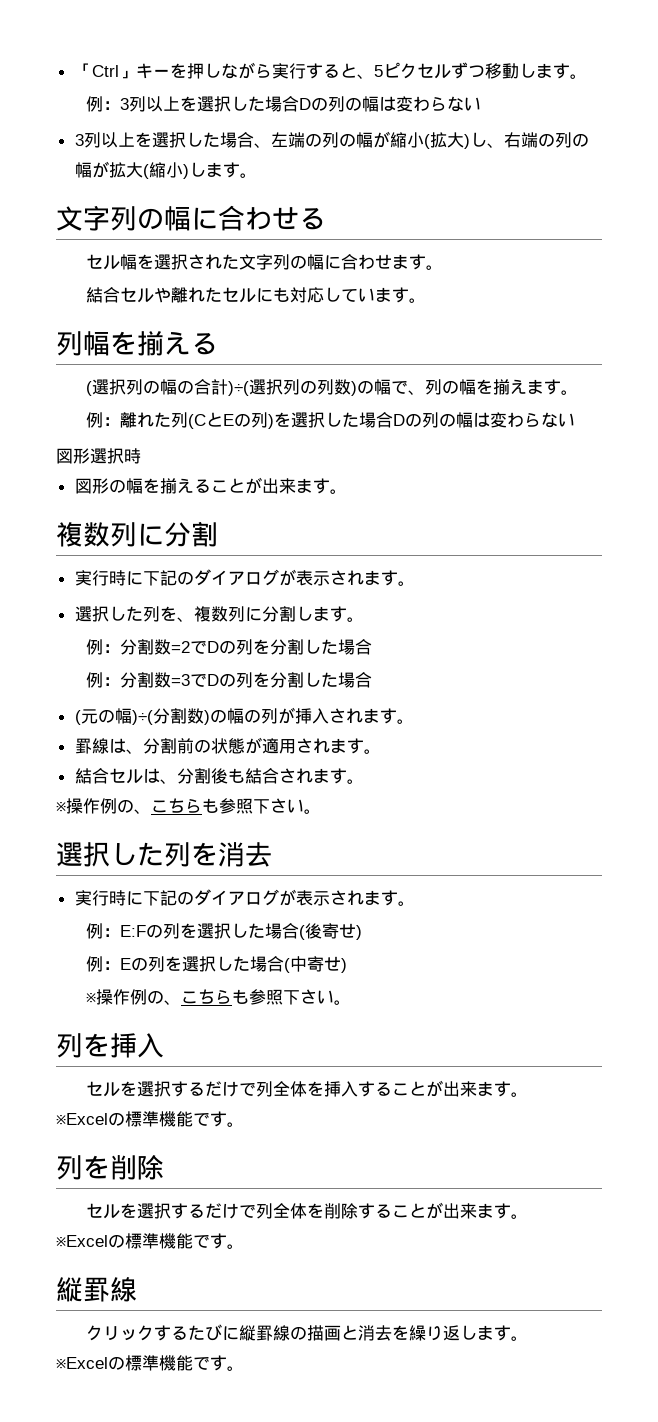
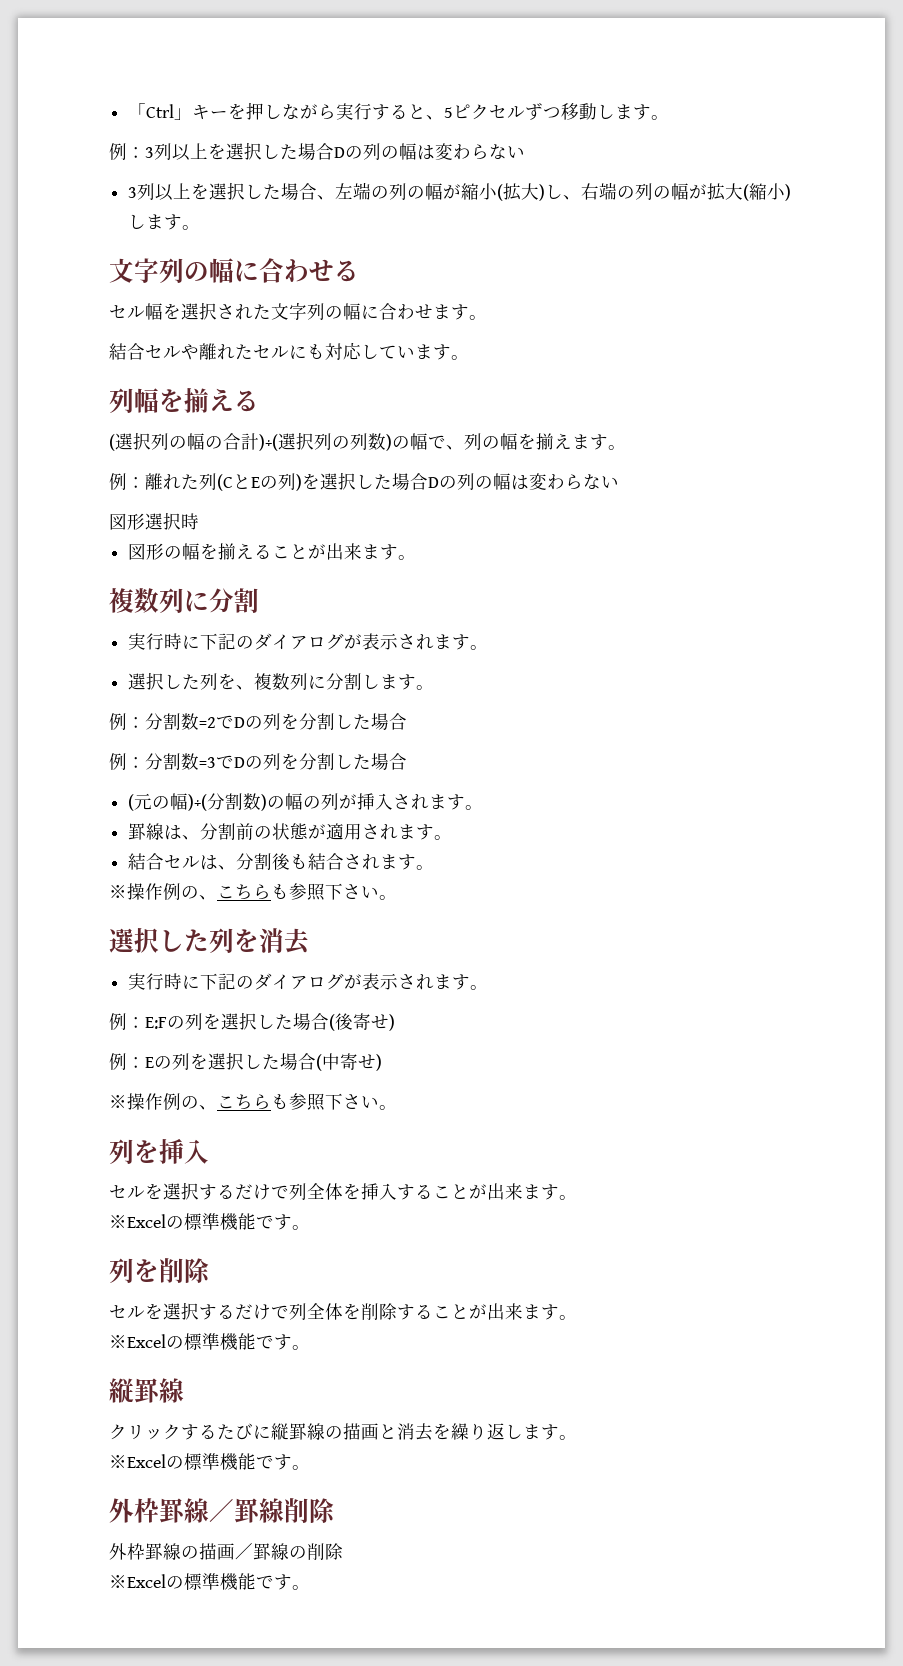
(244, 1368) none -> [109,1498,335,1523] [109,1543,343,1560] [109,1573,310,1590] // 外枠罫線／罫線削除 // 外枠罫線の描画／罫線の削除 // ※Excelの標準機能です。

